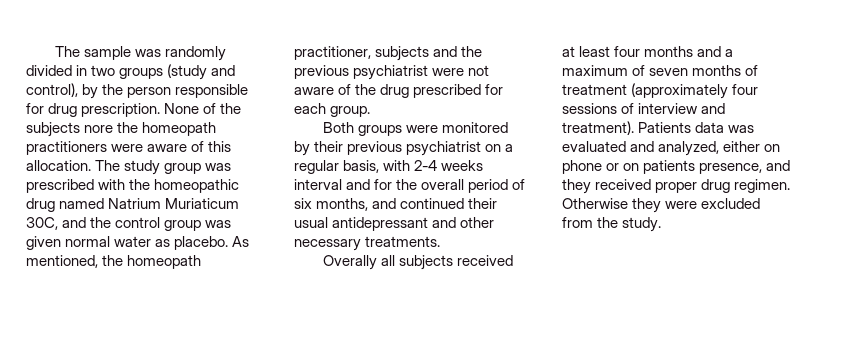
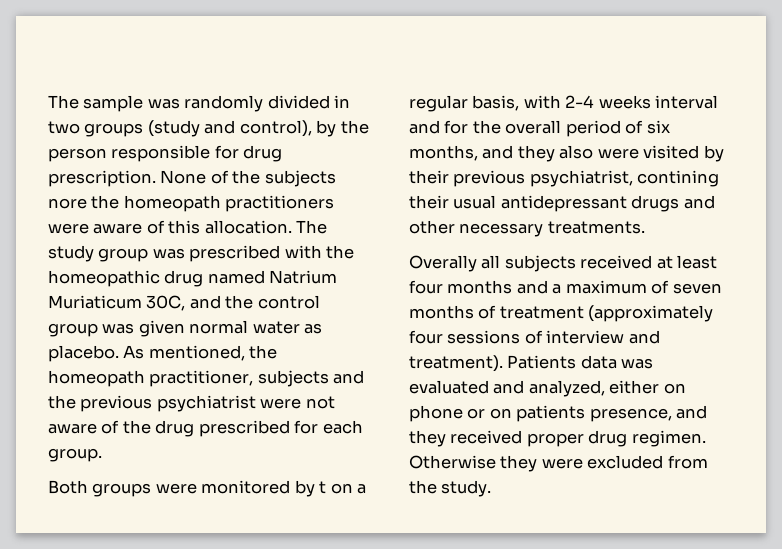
[314,141,482,156] their previous psychiatrist -> [319,481,327,494] t
[400,198,465,209] continued -> [517,145,724,162] [409,170,720,187] they also were visited by their previous psychiatrist, contining
(429, 224) none -> [631,195,680,212] drugs

